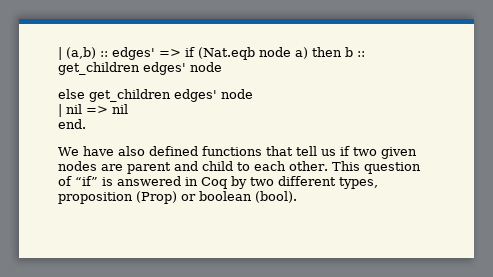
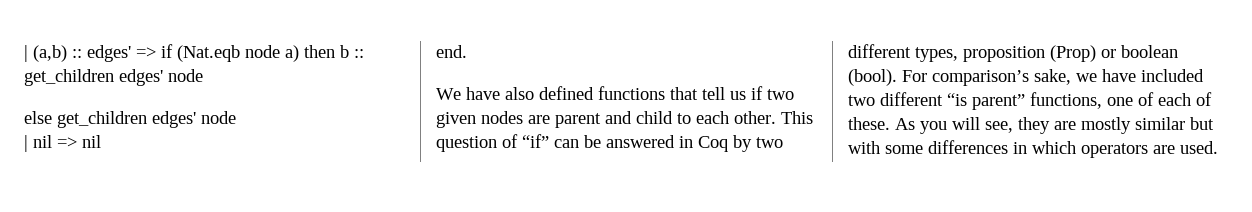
[102,177,113,186] is -> [554,135,601,148] can be
(297, 197) none -> [902,69,1204,86] [848,92,1212,110] [848,117,1214,134] [848,140,1218,158] For comparison’s sake, we have included two different “is parent” functions, one of each of these. As you will see, they are mostly similar but with some differences in which operators are used.

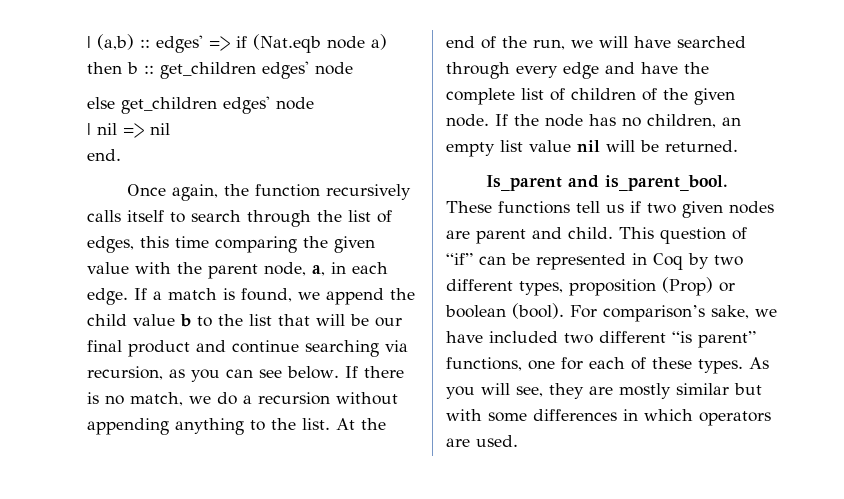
[436,86,698,100] We have also defined functions that -> [126,184,411,201] [87,210,392,227] [87,236,375,253] [87,262,388,279] [87,288,415,305] [87,314,402,327] [87,340,408,357] [87,366,404,382] [87,392,398,406] [87,418,386,435] [446,36,746,50] [446,62,709,79] [446,88,735,105] [446,114,741,128] [446,140,738,157] [485,175,728,191] [446,201,570,214] Once again, the function recursively calls itself to search through the list of edges, this time comparing the given value with the parent node, a, in each edge. If a match is found, we append the child value b to the list that will be our final product and continue searching via recursion, as you can see below. If there is no match, we do a recursion without appending anything to the list. At the end of the run, we will have searched through every edge and have the complete list of children of the given node. If the node has no children, an empty list value nil will be returned. // Is_parent and is_parent_bool. These functions
[636,111,776,124] child to each other. -> [568,227,613,239] child.
[606,135,675,148] answered -> [536,253,626,270] represented
[1138,92,1154,106] of -> [561,357,583,370] for
[848,117,890,130] these. -> [652,357,743,374] these types.

